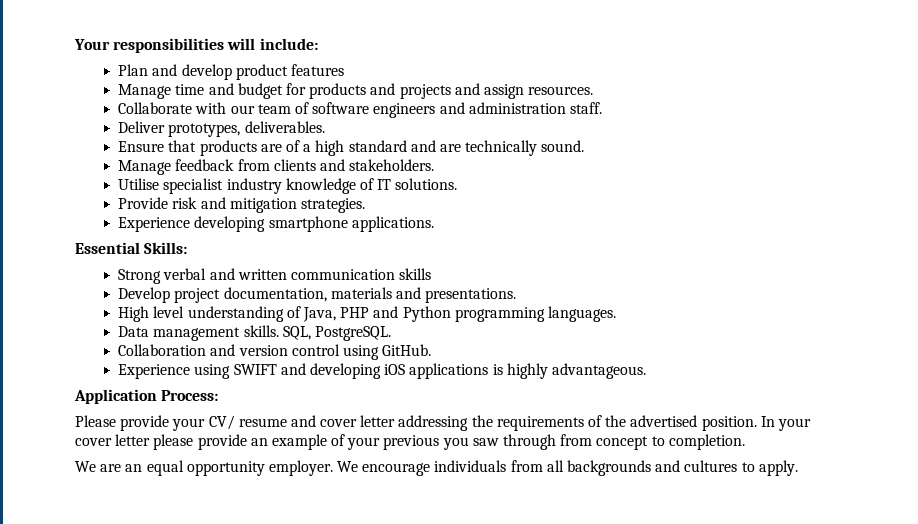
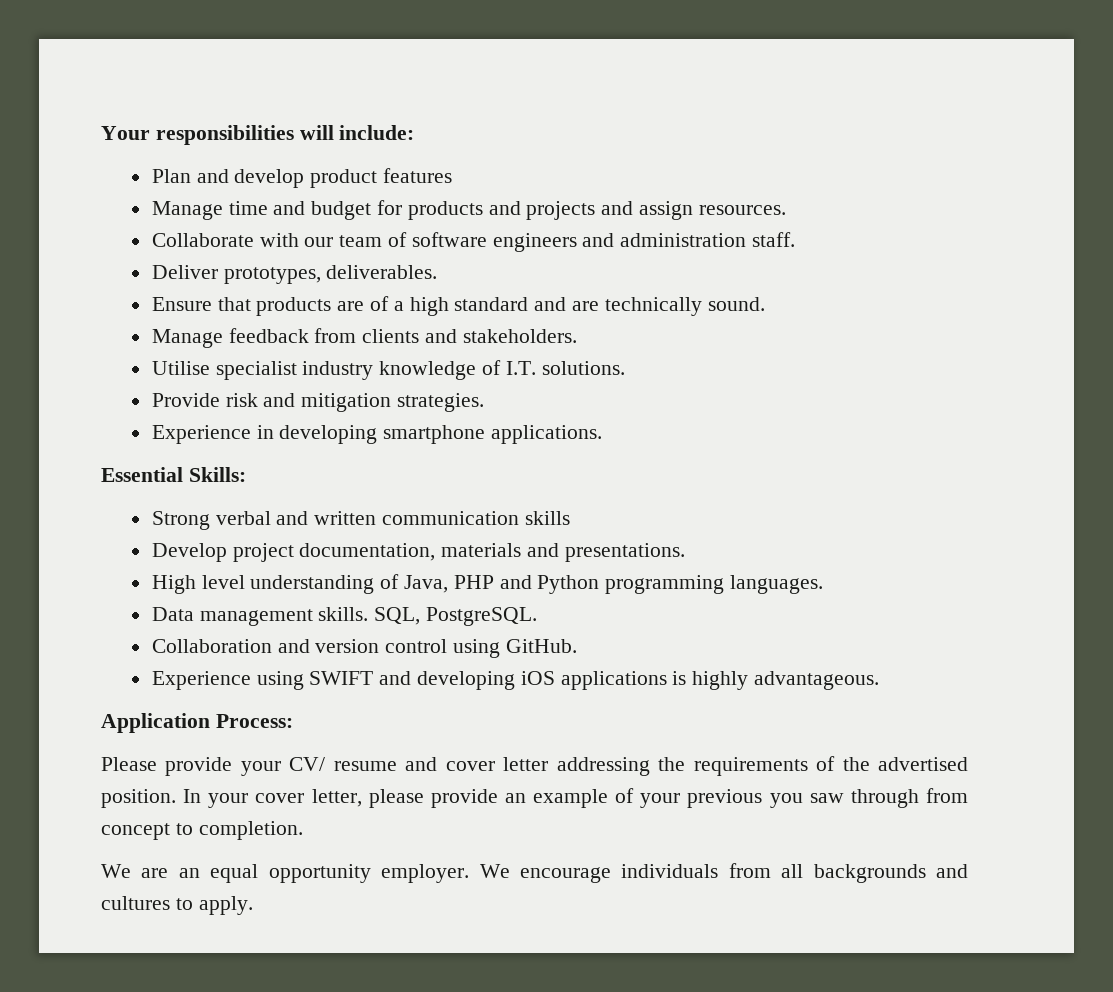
[377,179,392,190] IT -> [505,361,536,375] I.T.
(191, 224) none -> [256,425,274,439] in
[115,434,151,446] letter -> [311,789,362,807] letter,

